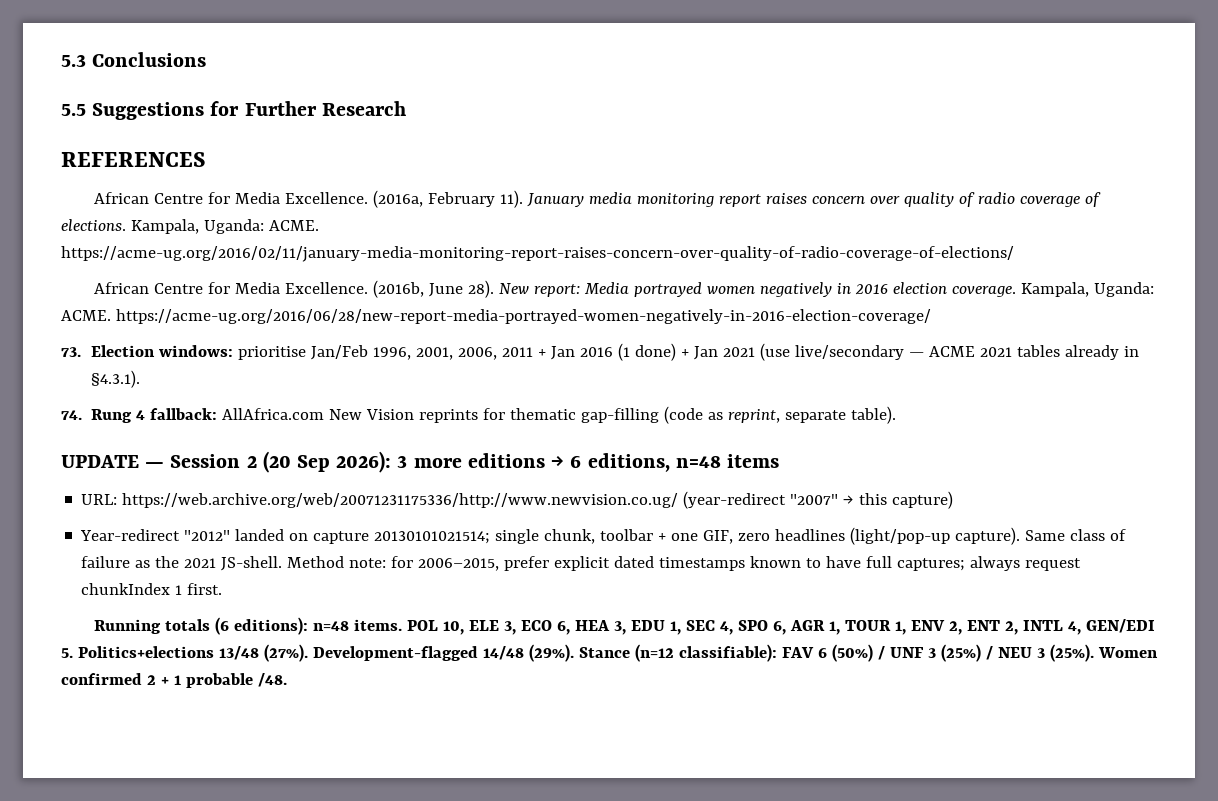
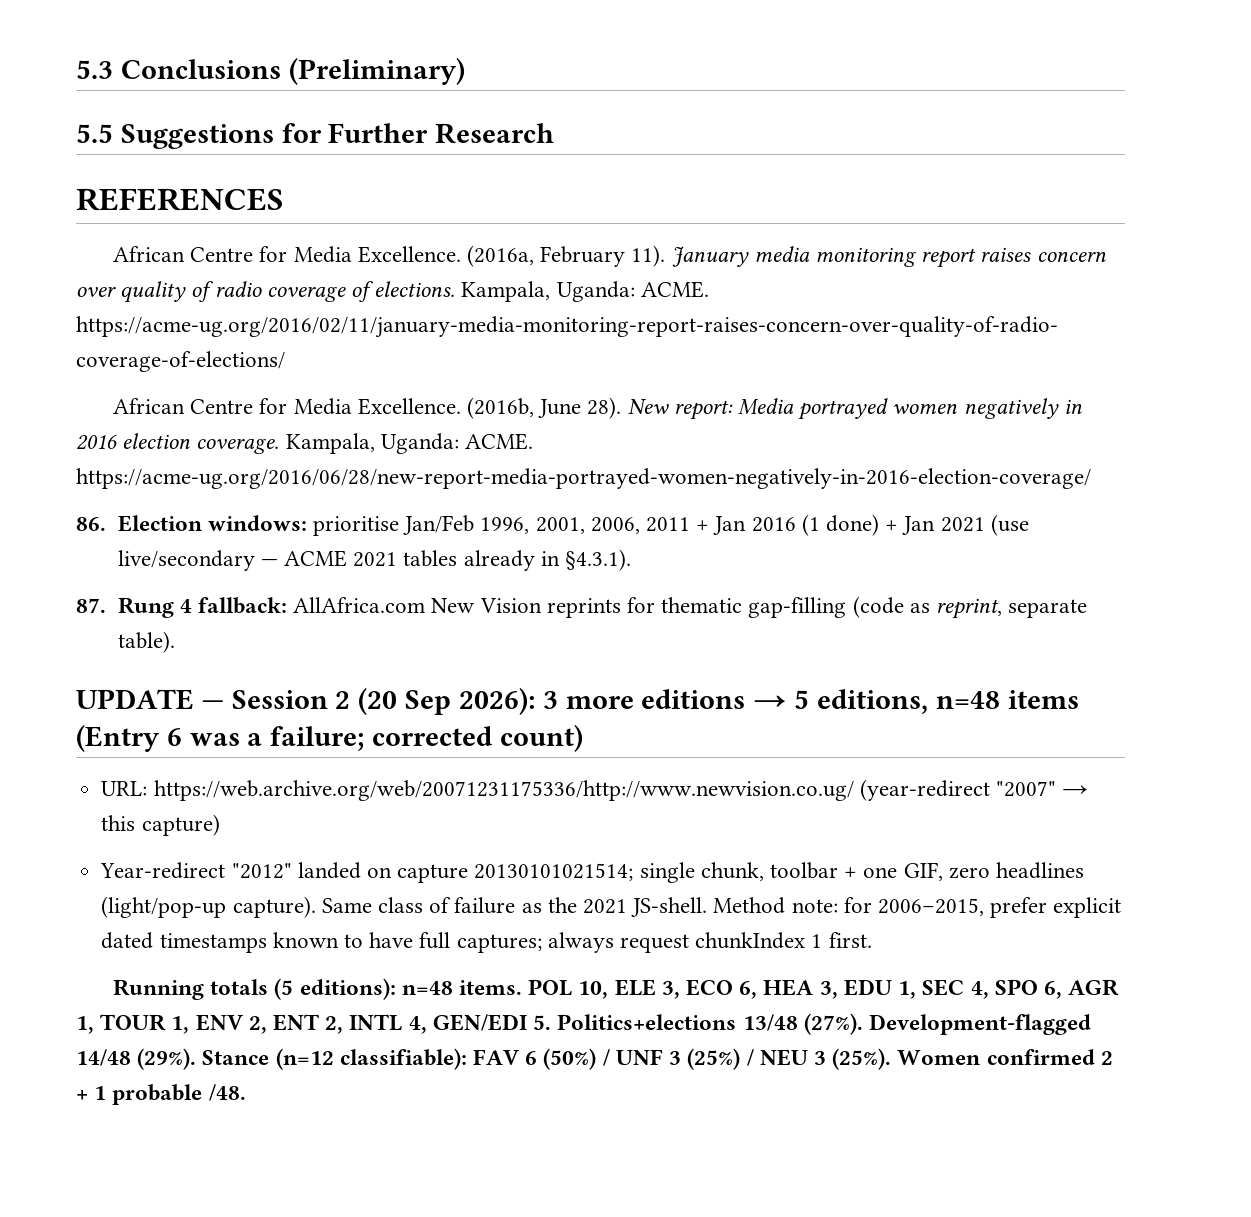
(207, 59) none -> [288,57,465,85] (Preliminary)
[61,347,81,357] 73. -> [76,517,106,531] 86.
[61,410,82,420] 74. -> [76,598,106,613] 87.
[570,455,582,468] 6 -> [794,690,810,709] 5
(779, 461) none -> [76,724,583,752] (Entry 6 was a failure; corrected count)
[215,617,230,635] (6 -> [274,978,294,1000] (5

